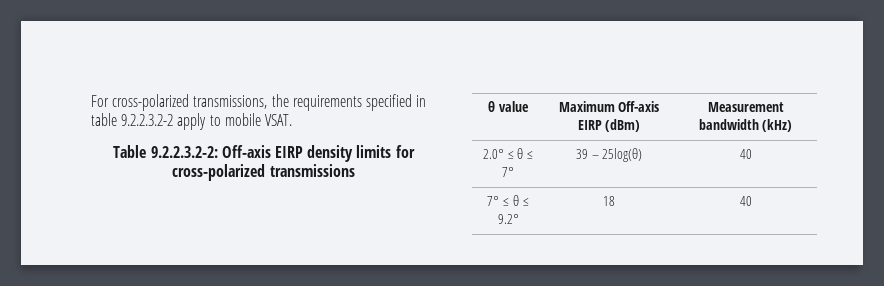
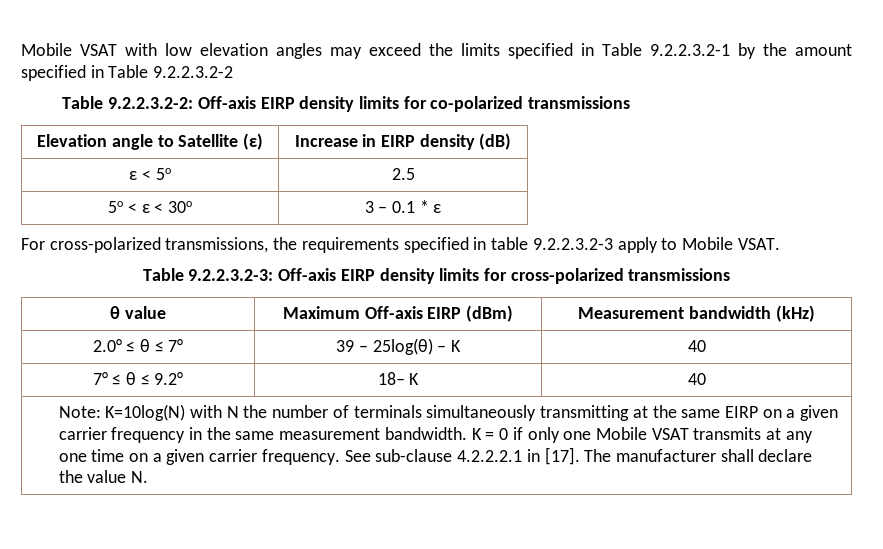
(91, 101) none -> [21,43,852,59] [21,65,234,81] [62,96,631,112] [37,133,263,150] [294,133,512,150] [129,168,171,180] [391,168,415,180] [108,201,192,213] [364,200,442,213] Mobile VSAT with low elevation angles may exceed the limits specified in Table 9.2.2.3.2-1 by the amount specified in Table 9.2.2.3.2-2 // Table 9.2.2.3.2-2: Off-axis EIRP density limits for co-polarized transmissions // Elevation angle to Satellite (ε) | Increase in EIRP density (dB) // ε < 5o | 2.5 // 5o < ε < 30o | 3 – 0.1 * ε //
[121,114,174,126] 9.2.2.3.2-2 -> [532,238,613,250] 9.2.2.3.2-3
[224,113,261,126] mobile -> [681,237,733,250] Mobile
[150,146,218,158] 9.2.2.3.2-2: -> [188,269,274,281] 9.2.2.3.2-3:
(643, 155) none -> [437,340,461,352] – K
[603,196,615,206] [739,196,752,206] 18 | 40 -> [377,372,420,385] [687,373,706,385] [58,404,839,421] [58,427,813,443] [58,447,813,465] [58,470,149,483] 18– K | 40 // Note: K=10log(N) with N the number of terminals simultaneously transmitting at the same EIRP on a given carrier frequency in the same measurement bandwidth. K = 0 if only one Mobile VSAT transmits at any one time on a given carrier frequency. See sub-clause 4.2.2.2.1 in [17]. The manufacturer shall declare the value N.

